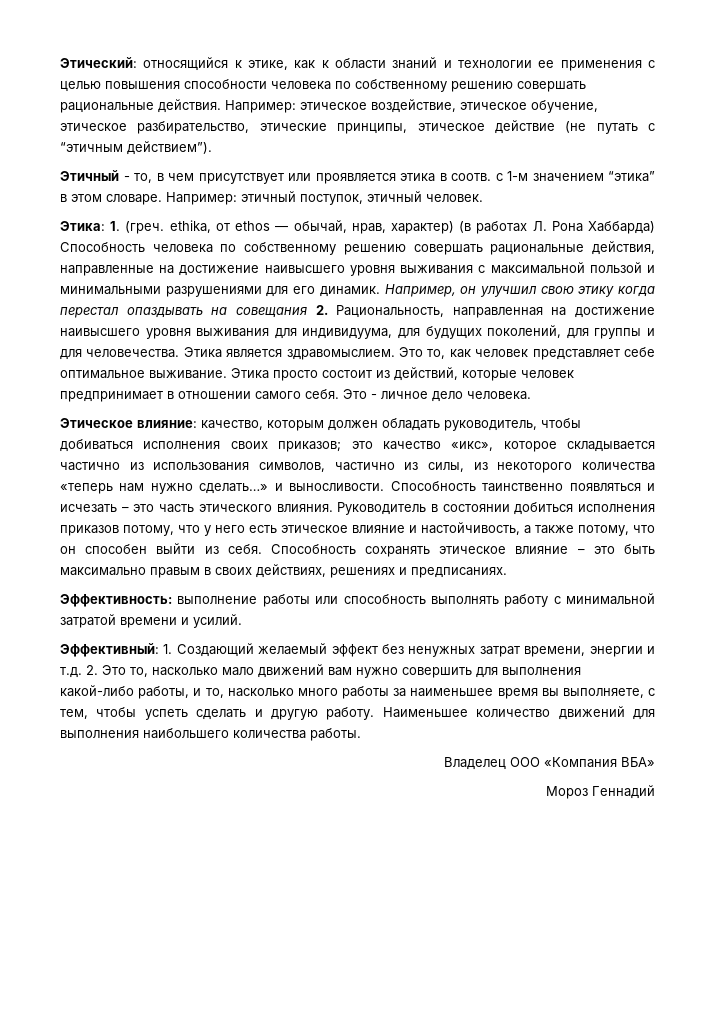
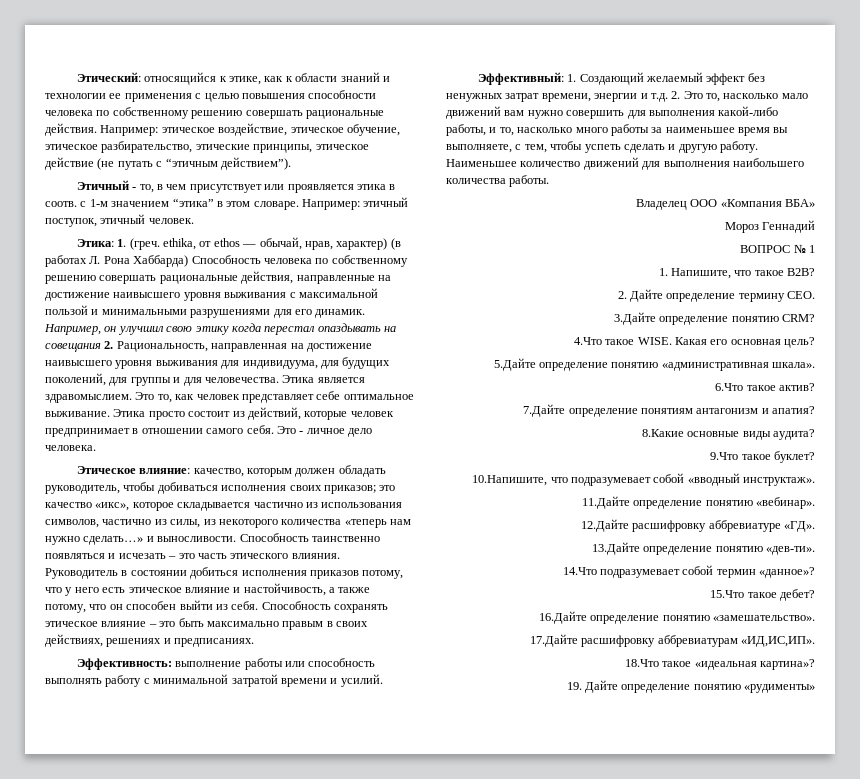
(655, 792) none -> [740,244,815,253] [658,268,815,279] [617,289,815,302] [613,312,815,325] [573,337,815,348] [493,358,815,371] [715,383,815,391] [523,404,815,417] [641,429,815,440] [710,451,815,463] [472,473,815,486] [581,496,815,509] [580,519,815,532] [591,542,815,555] [562,565,815,578] [710,589,815,601] [538,611,815,624] [529,634,815,647] [624,659,815,670] [566,680,815,693] // ВОПРОС № 1 // 1. Напишите, что такое В2В? // 2. Дайте определение термину СЕО. // 3.Дайте определение понятию СRM? // 4.Что такое WISE. Какая его основная цель? // 5.Дайте определение понятию «административная шкала». // 6.Что такое актив? // 7.Дайте определение понятиям антагонизм и апатия? // 8.Какие основные виды аудита? // 9.Что такое буклет? // 10.Напишите, что подразумевает собой «вводный инструктаж». // 11.Дайте определение понятию «вебинар». // 12.Дайте расшифровку аббревиатуре «ГД». // 13.Дайте определение понятию «дев-ти». // 14.Что подразумевает собой термин «данное»? // 15.Что такое дебет? // 16.Дайте определение понятию «замешательство». // 17.Дайте расшифровку аббревиатурам «ИД,ИС,ИП». // 18.Что такое «идеальная картина»? // 19. Дайте определение понятию «рудименты»

